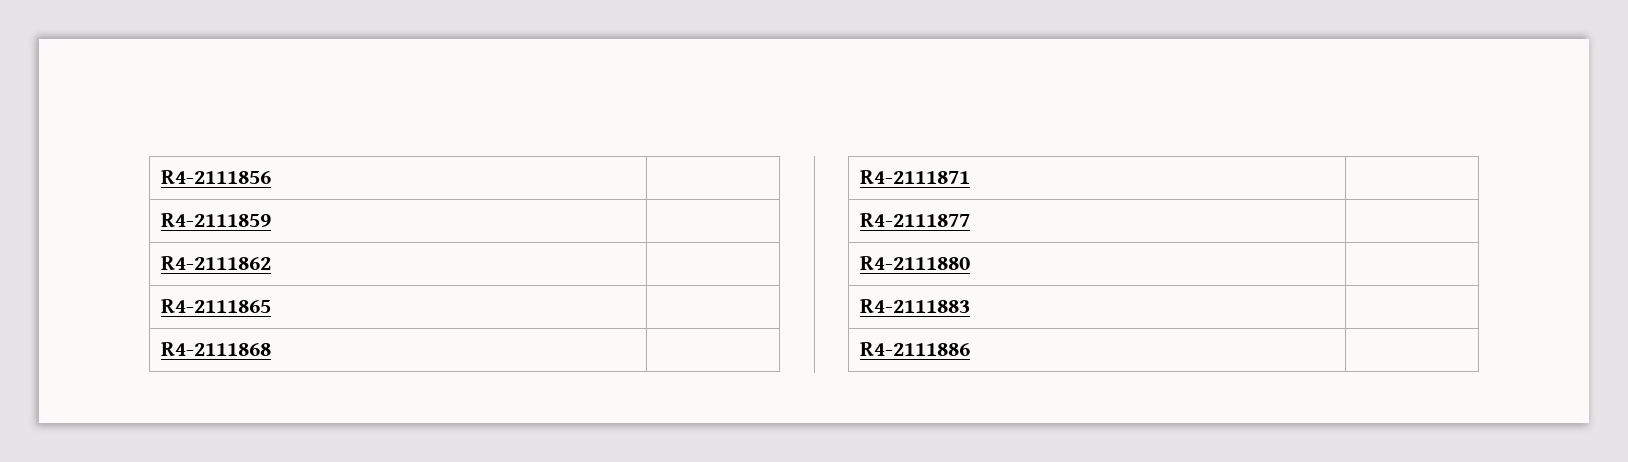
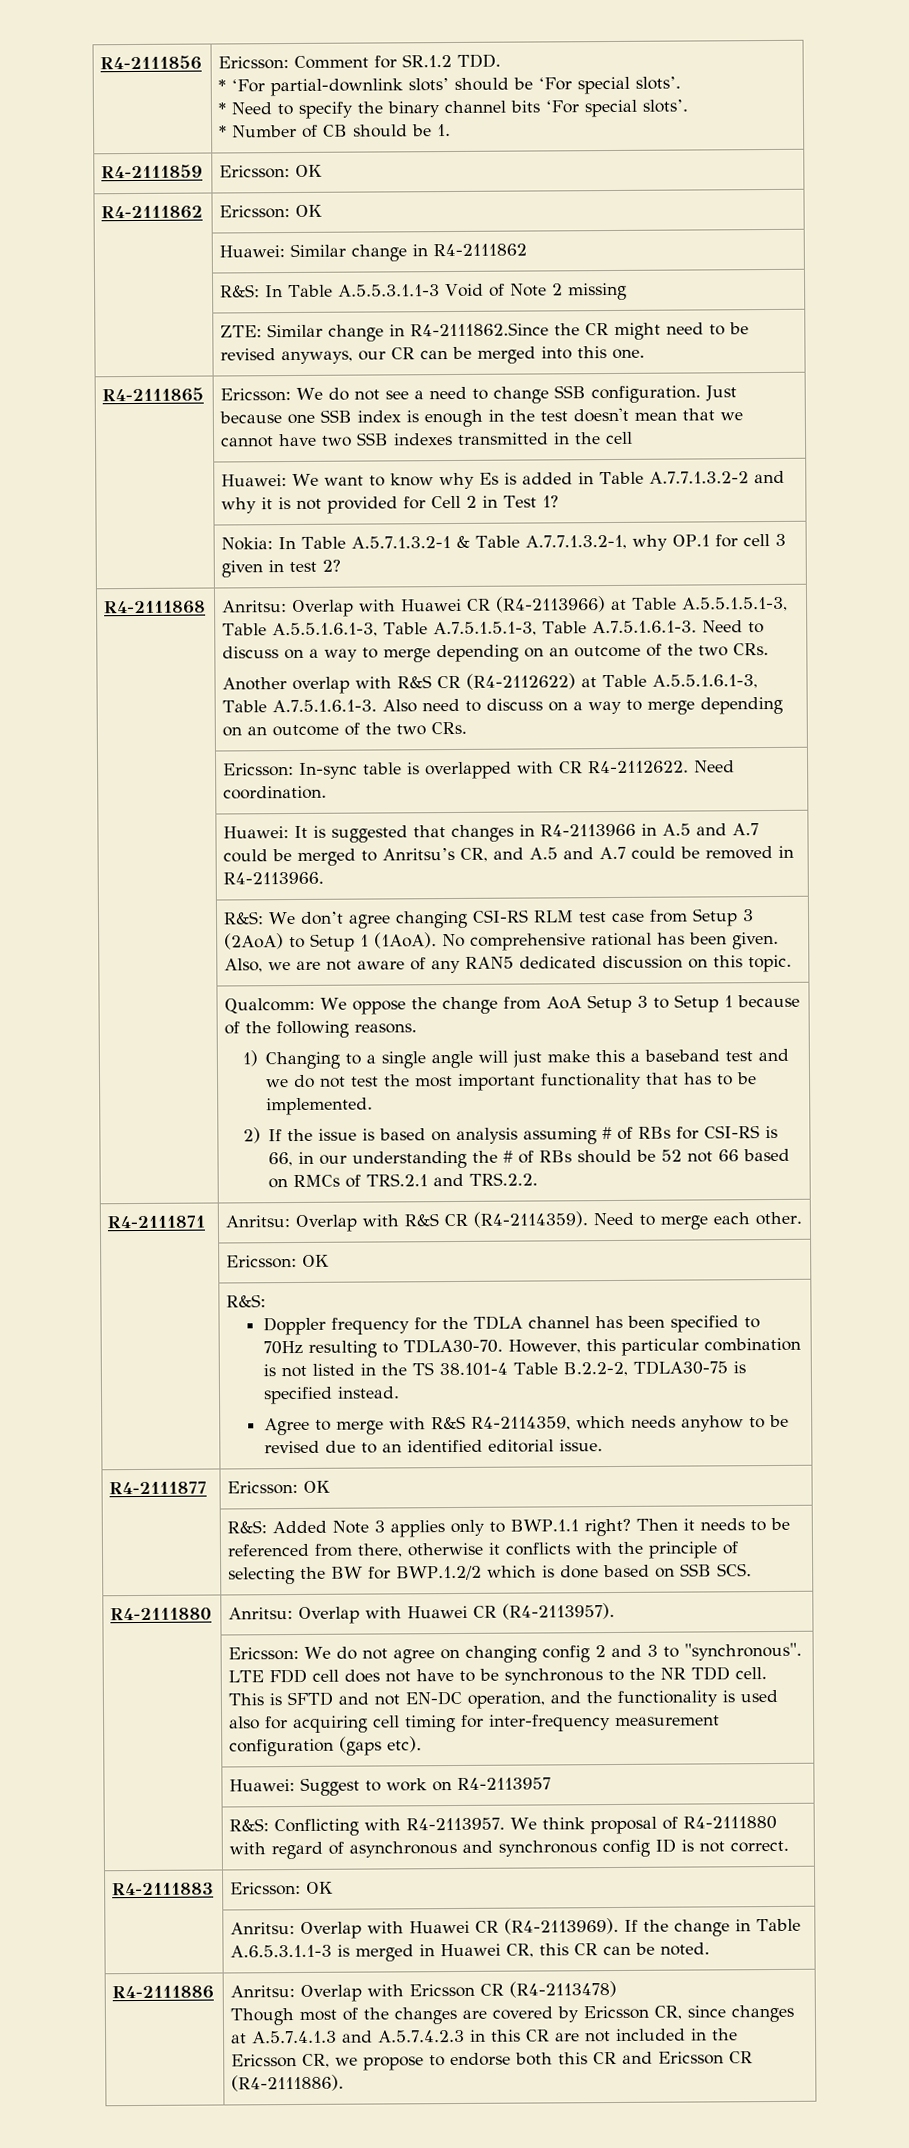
(271, 177) none -> [218,53,502,70] [218,76,682,97] [218,99,689,119] [219,124,452,138] Ericsson: Comment for SR.1.2 TDD. // * ‘For partial-downlink slots’ should be ‘For special slots’. // * Need to specify the binary channel bits ‘For special slots’. // * Number of CB should be 1.
(271, 220) none -> [219,164,324,179] Ericsson: OK
[160,299,271,313] [160,342,271,356] [859,170,970,184] [859,213,970,227] [859,256,970,270] [859,299,970,313] [859,342,970,356] // R4-2111865 | // R4-2111868 | // R4-2111871 | // R4-2111877 | // R4-2111880 | // R4-2111883 | // R4-2111886 | -> [219,204,324,219] [219,243,528,262] [220,282,628,301] [220,322,750,342] [220,346,646,365] [102,387,205,403] [220,385,738,404] [219,407,744,428] [220,431,634,448] [221,470,786,490] [221,495,560,514] [221,533,787,551] [221,559,342,578] [104,600,207,615] [222,596,789,618] [222,620,765,638] [222,643,770,663] [222,673,759,695] [222,696,784,715] [222,721,468,737] [223,760,736,780] [223,785,328,800] [223,823,760,843] [223,845,795,866] [223,871,325,885] [223,908,755,929] [224,931,780,952] [224,954,793,974] [224,994,801,1015] [224,1020,418,1039] [241,1048,790,1070] [266,1072,758,1091] [266,1097,374,1116] [242,1125,779,1145] [268,1148,791,1169] [268,1172,539,1189] [107,1215,206,1229] [225,1211,803,1232] [226,1254,331,1269] [226,1294,267,1308] [262,1315,760,1336] [262,1337,801,1358] [262,1360,746,1378] [262,1386,400,1405] [263,1414,789,1436] [263,1439,603,1454] [109,1481,208,1495] [227,1480,332,1495] [227,1517,791,1538] [227,1541,740,1559] [228,1563,753,1585] [110,1607,213,1621] [228,1602,616,1624] [228,1642,803,1664] [228,1666,768,1685] [228,1689,779,1709] [229,1714,721,1734] [229,1736,423,1757] [229,1777,552,1796] [229,1815,778,1837] [229,1838,790,1860] [112,1882,215,1896] [230,1881,335,1896] [230,1917,802,1939] [230,1942,711,1962] [112,1985,215,2000] [230,1980,618,2002] [230,2004,795,2026] [231,2028,739,2044] [231,2051,754,2071] [231,2074,345,2092] Ericsson: OK // | Huawei: Similar change in R4-2111862 // | R&S: In Table A.5.5.3.1.1-3 Void of Note 2 missing // | ZTE: Similar change in R4-2111862.Since the CR might need to be revised anyways, our CR can be merged into this one. // R4-2111865 | Ericsson: We do not see a need to change SSB configuration. Just because one SSB index is enough in the test doesn't mean that we cannot have two SSB indexes transmitted in the cell // | Huawei: We want to know why Es is added in Table A.7.7.1.3.2-2 and why it is not provided for Cell 2 in Test 1? // | Nokia: In Table A.5.7.1.3.2-1 & Table A.7.7.1.3.2-1, why OP.1 for cell 3 given in test 2? // R4-2111868 | Anritsu: Overlap with Huawei CR (R4-2113966) at Table A.5.5.1.5.1-3, Table A.5.5.1.6.1-3, Table A.7.5.1.5.1-3, Table A.7.5.1.6.1-3. Need to discuss on a way to merge depending on an outcome of the two CRs. // Another overlap with R&S CR (R4-2112622) at Table A.5.5.1.6.1-3, Table A.7.5.1.6.1-3. Also need to discuss on a way to merge depending on an outcome of the two CRs. // | Ericsson: In-sync table is overlapped with CR R4-2112622. Need coordination. // | Huawei: It is suggested that changes in R4-2113966 in A.5 and A.7 could be merged to Anritsu’s CR, and A.5 and A.7 could be removed in R4-2113966. // | R&S: We don’t agree changing CSI-RS RLM test case from Setup 3 (2AoA) to Setup 1 (1AoA). No comprehensive rational has been given. Also, we are not aware of any RAN5 dedicated discussion on this topic. // | Qualcomm: We oppose the change from AoA Setup 3 to Setup 1 because of the following reasons. // 1) Changing to a single angle will just make this a baseband test and we do not test the most important functionality that has to be implemented. // 2) If the issue is based on analysis assuming # of RBs for CSI-RS is 66, in our understanding the # of RBs should be 52 not 66 based on RMCs of TRS.2.1 and TRS.2.2. // R4-2111871 | Anritsu: Overlap with R&S CR (R4-2114359). Need to merge each other. // | Ericsson: OK // | R&S: // Doppler frequency for the TDLA channel has been specified to 70Hz resulting to TDLA30-70. However, this particular combination is not listed in the TS 38.101-4 Table B.2.2-2, TDLA30-75 is specified instead. // Agree to merge with R&S R4-2114359, which needs anyhow to be revised due to an identified editorial issue. // R4-2111877 | Ericsson: OK // | R&S: Added Note 3 applies only to BWP.1.1 right? Then it needs to be referenced from there, otherwise it conflicts with the principle of selecting the BW for BWP.1.2/2 which is done based on SSB SCS. // R4-2111880 | Anritsu: Overlap with Huawei CR (R4-2113957). // | Ericsson: We do not agree on changing config 2 and 3 to "synchronous". LTE FDD cell does not have to be synchronous to the NR TDD cell. This is SFTD and not EN-DC operation, and the functionality is used also for acquiring cell timing for inter-frequency measurement configuration (gaps etc). // | Huawei: Suggest to work on R4-2113957 // | R&S: Conflicting with R4-2113957. We think proposal of R4-2111880 with regard of asynchronous and synchronous config ID is not correct. // R4-2111883 | Ericsson: OK // | Anritsu: Overlap with Huawei CR (R4-2113969). If the change in Table A.6.5.3.1.1-3 is merged in Huawei CR, this CR can be noted. // R4-2111886 | Anritsu: Overlap with Ericsson CR (R4-2113478) // Though most of the changes are covered by Ericsson CR, since changes at A.5.7.4.1.3 and A.5.7.4.2.3 in this CR are not included in the Ericsson CR, we propose to endorse both this CR and Ericsson CR (R4-2111886).

